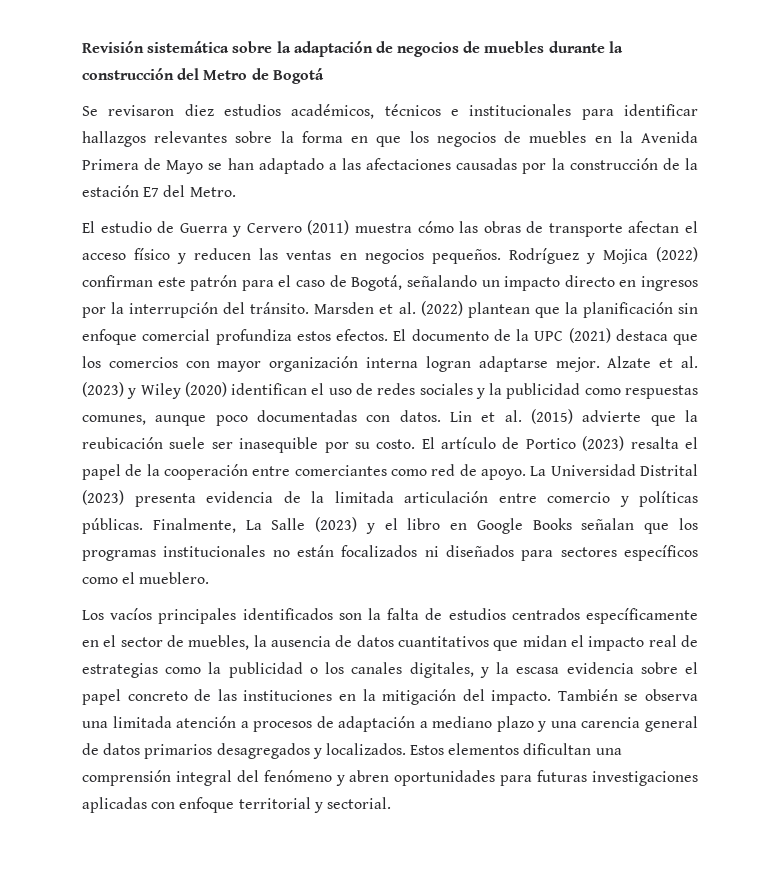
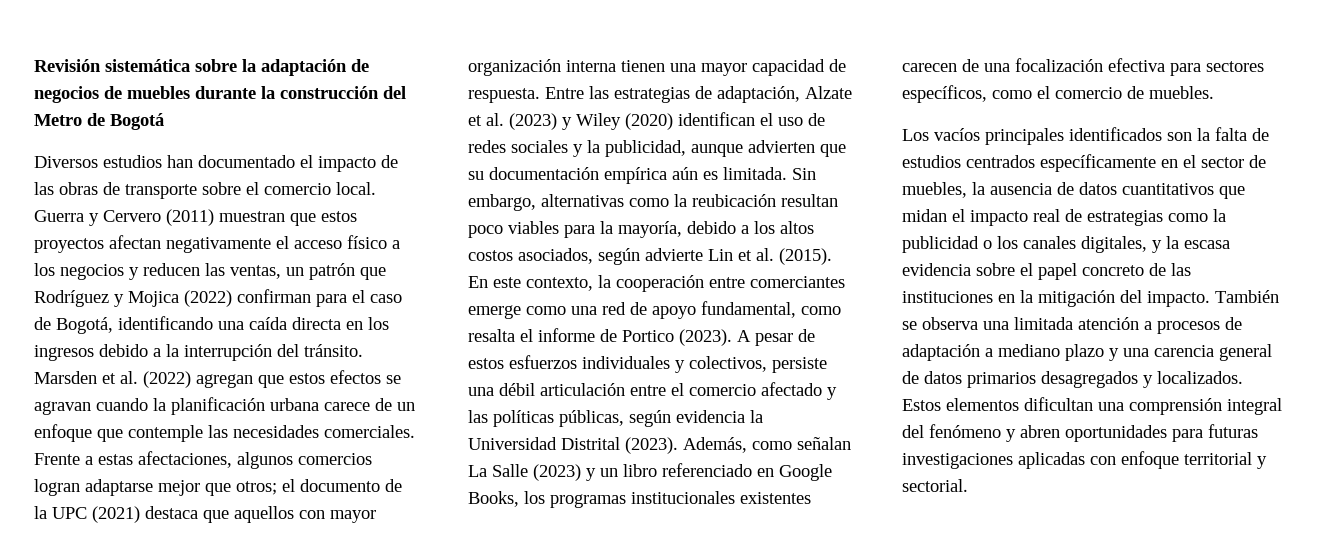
[82,104,698,120] [82,131,699,147] [82,158,698,174] [82,185,236,197] [82,220,698,237] [82,248,501,264] Se revisaron diez estudios académicos, técnicos e institucionales para identificar hallazgos relevantes sobre la forma en que los negocios de muebles en la Avenida Primera de Mayo se han adaptado a las afectaciones causadas por la construcción de la estación E7 del Metro. // El estudio de Guerra y Cervero (2011) muestra cómo las obras de transporte afectan el acceso físico y reducen las ventas en negocios pequeños. -> [34,155,398,172] [34,182,376,199] [34,209,357,226] [34,235,400,253] [34,263,386,280] Diversos estudios han documentado el impacto de las obras de transporte sobre el comercio local. Guerra y Cervero (2011) muestran que estos proyectos afectan negativamente el acceso físico a los negocios y reducen las ventas, un patrón que
[157,275,238,291] este patrón -> (311, 296) none
[406,275,699,291] [82,307,106,318] señalando un impacto directo en ingresos por -> [118,316,389,330] [34,344,161,361] identificando una caída directa en los ingresos debido a
[467,302,699,318] [82,329,407,345] plantean que la planificación sin enfoque comercial profundiza estos efectos. El -> [196,370,401,388] [34,397,415,415] [34,424,415,442] [34,451,372,469] [34,479,295,496] agregan que estos efectos se agravan cuando la planificación urbana carece de un enfoque que contemple las necesidades comerciales. Frente a estas afectaciones, algunos comercios logran adaptarse mejor que otros; el
[82,356,178,368] los comercios -> [234,506,294,523] aquellos
[425,356,600,372] logran adaptarse mejor. -> [621,59,846,76] [468,86,800,103] tienen una mayor capacidad de respuesta. Entre las estrategias de adaptación,
[506,383,698,399] [82,409,698,426] [82,436,698,453] [82,464,698,480] [82,490,698,507] [82,517,698,534] [82,545,514,561] publicidad como respuestas comunes, aunque poco documentadas con datos. Lin et al. (2015) advierte que la reubicación suele ser inasequible por su costo. El artículo de Portico (2023) resalta el papel de la cooperación entre comerciantes como red de apoyo. La Universidad Distrital (2023) presenta evidencia de la limitada articulación entre comercio y políticas públicas. Finalmente, La Salle (2023) y el libro en Google Books señalan que los programas institucionales no están focalizados ni diseñados -> [605,140,846,157] [468,167,816,184] [468,194,838,211] [468,221,814,238] [468,248,832,265] [468,275,845,292] [468,301,841,319] [468,328,815,346] [468,355,827,373] [468,382,837,400] [468,410,763,427] [468,437,851,454] [468,463,832,481] [468,491,811,508] [902,58,1165,72] publicidad, aunque advierten que su documentación empírica aún es limitada. Sin embargo, alternativas como la reubicación resultan poco viables para la mayoría, debido a los altos costos asociados, según advierte Lin et al. (2015). En este contexto, la cooperación entre comerciantes emerge como una red de apoyo fundamental, como resalta el informe de Portico (2023). A pesar de estos esfuerzos individuales y colectivos, persiste una débil articulación entre el comercio afectado y las políticas públicas, según evidencia la Universidad Distrital (2023). Además, como señalan La Salle (2023) y un libro referenciado en Google Books, los programas institucionales existentes carecen de una focalización efectiva
[624,545,698,561] específicos -> [902,85,987,103] específicos,
[139,572,210,584] mueblero. -> [1055,86,1214,99] comercio de muebles.

